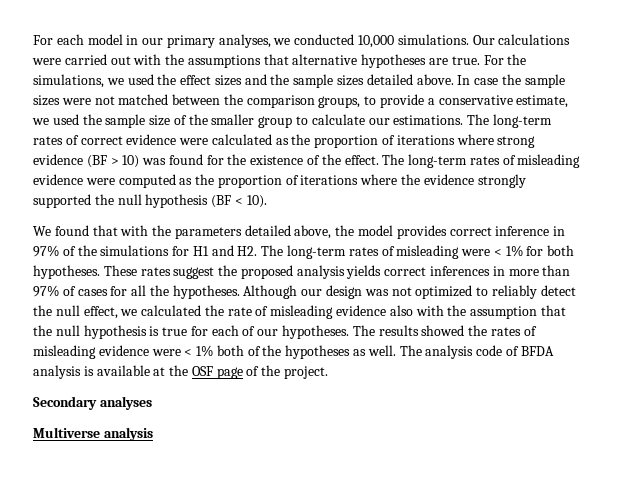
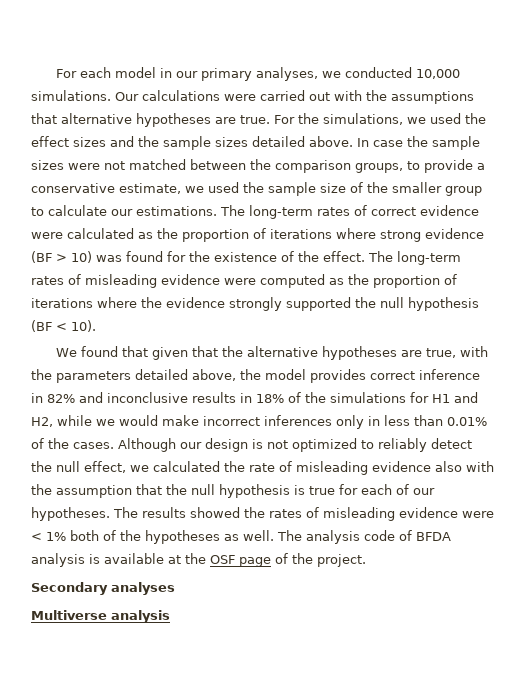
(118, 230) none -> [152,346,457,360] given that the alternative hypotheses are true,
[33,245,59,257] 97% -> [47,392,284,403] 82% and inconclusive results in 18%
[237,245,575,259] [33,265,571,279] [33,285,240,299] H2. The long-term rates of misleading were < 1% for both hypotheses. These rates suggest the proposed analysis yields correct inferences in more than 97% of cases for all the hypotheses. -> [31,415,487,429] [31,438,114,449] H2, while we would make incorrect inferences only in less than 0.01% of the cases.
[364,289,389,296] was -> [252,439,263,449] is

